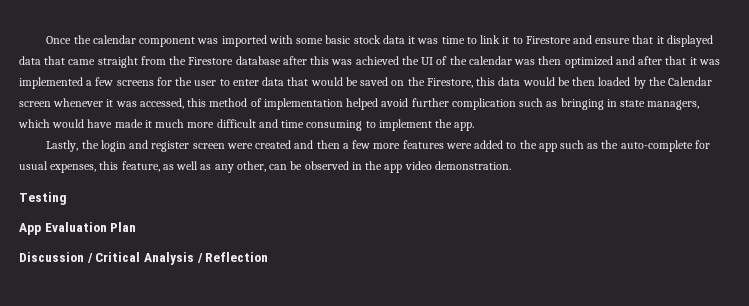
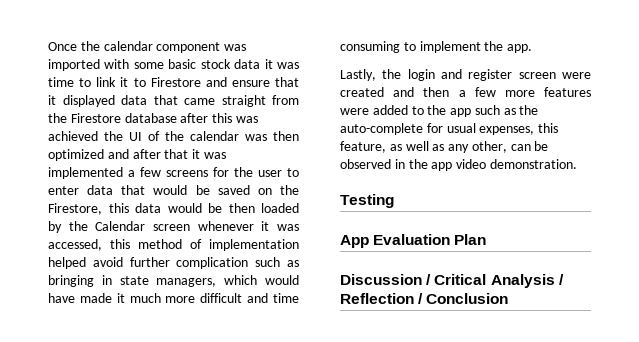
(269, 257) none -> [418,293,509,304] / Conclusion

